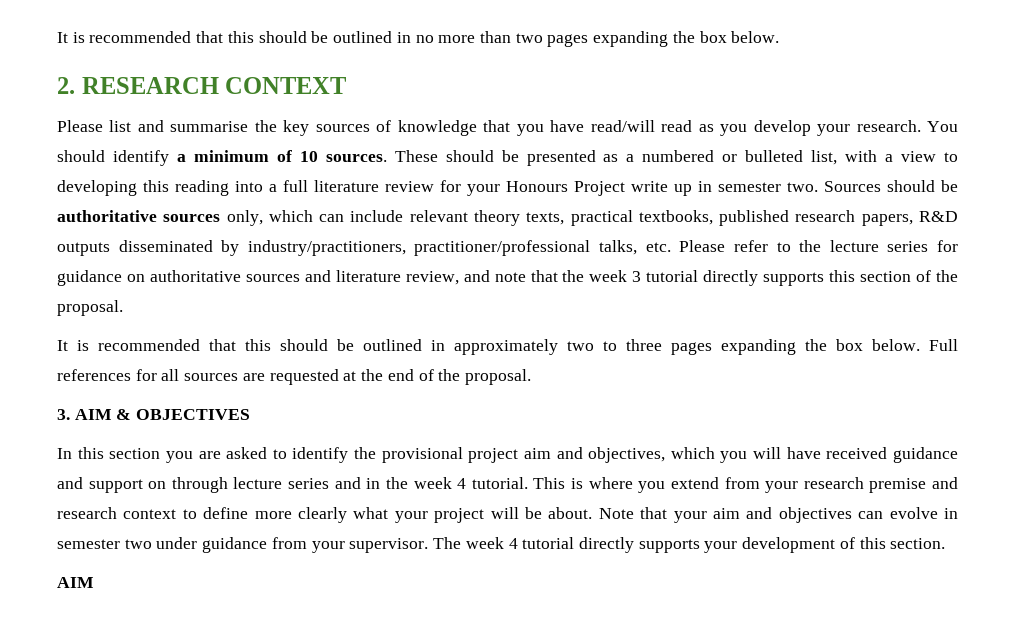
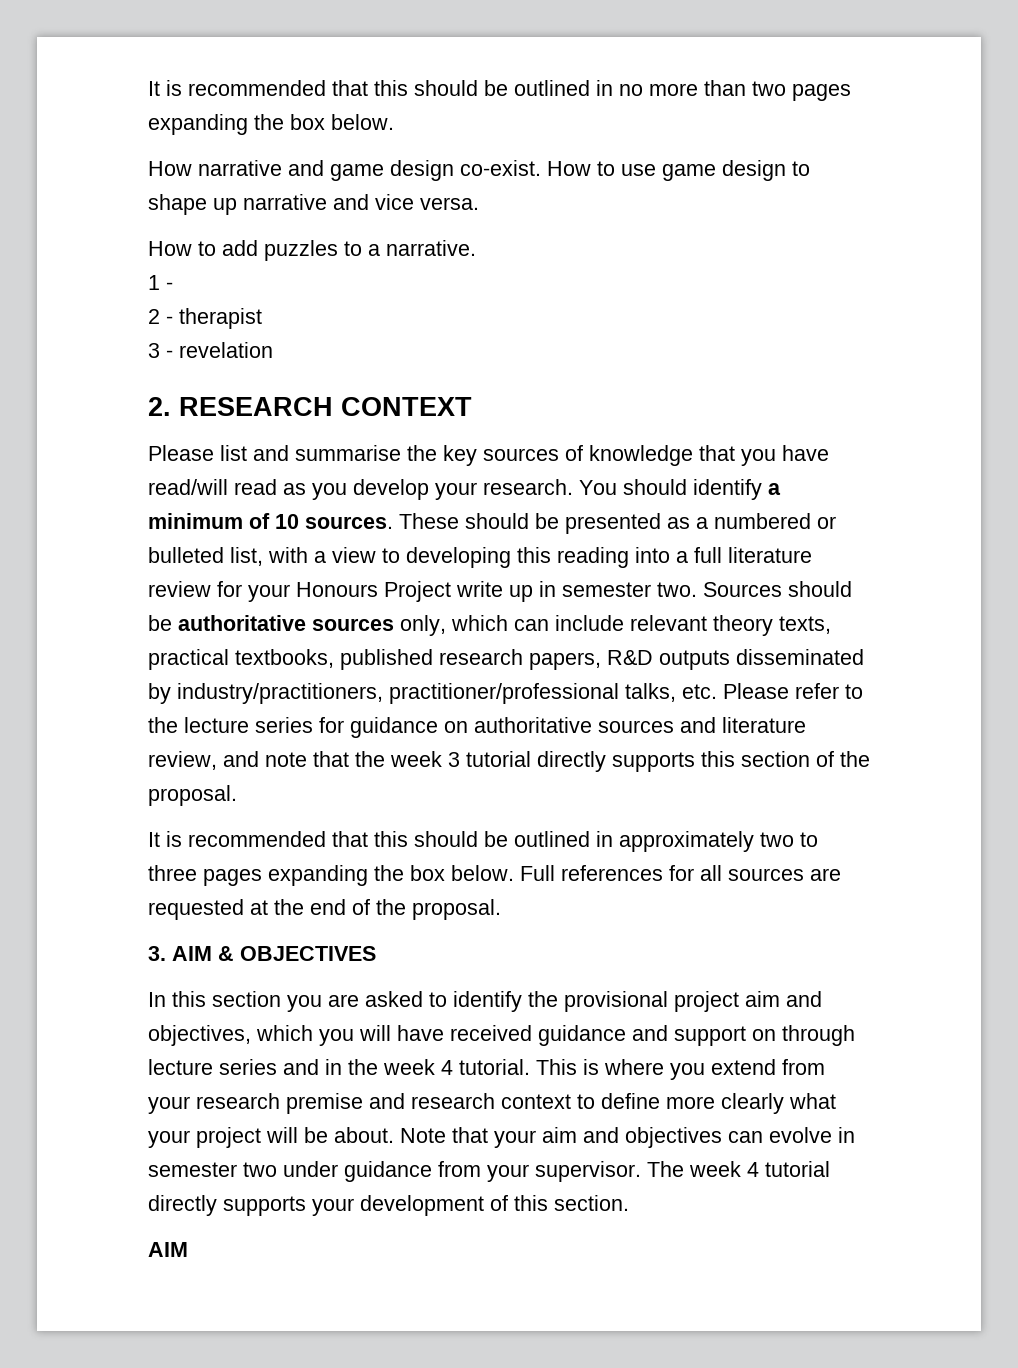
(780, 37) none -> [148,160,810,181] [148,194,479,215] [148,240,476,261] [148,275,173,290] [148,308,262,329] [148,342,273,358] // How narrative and game design co-exist. How to use game design to shape up narrative and vice versa. // How to add puzzles to a narrative. // 1 - // 2 - therapist // 3 - revelation

